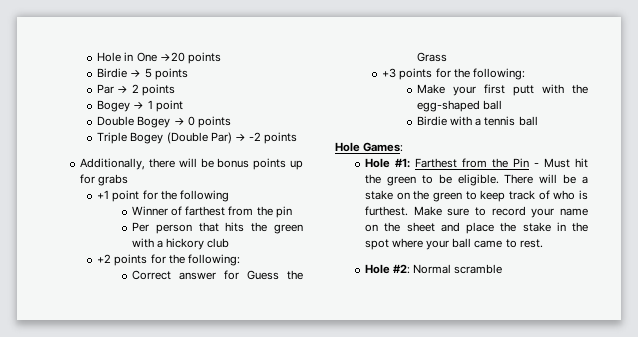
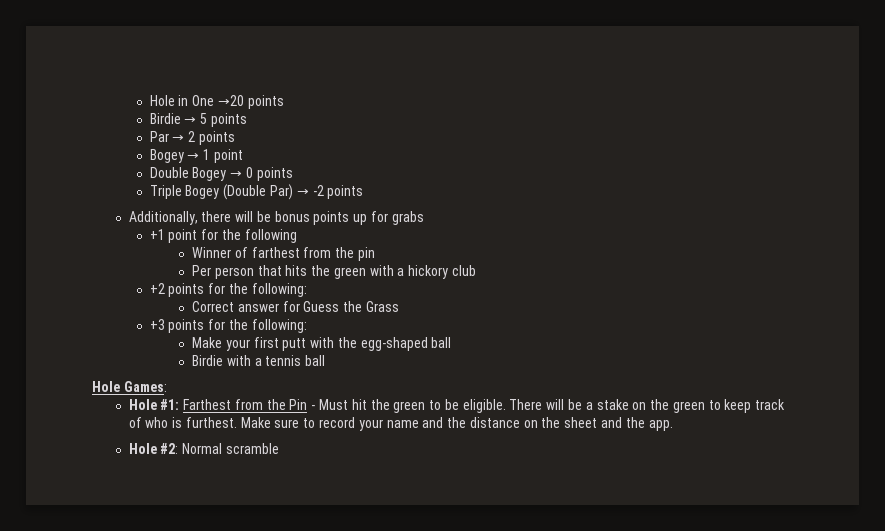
(588, 212) none -> [422,417,520,428] and the distance
[466,222,588,234] [365,238,543,250] place the stake in the spot where your ball came to rest. -> [625,417,673,431] the app.

